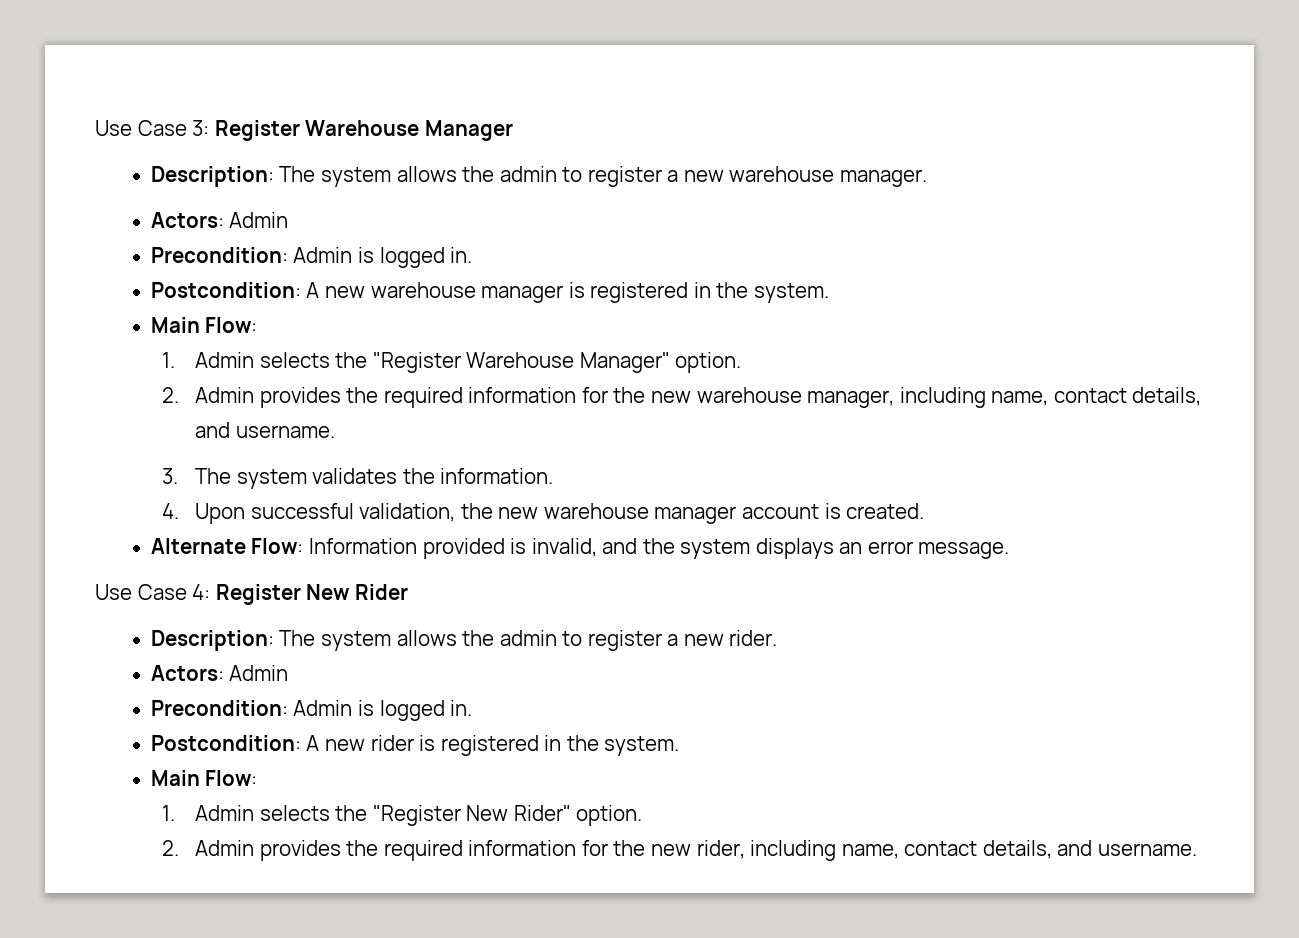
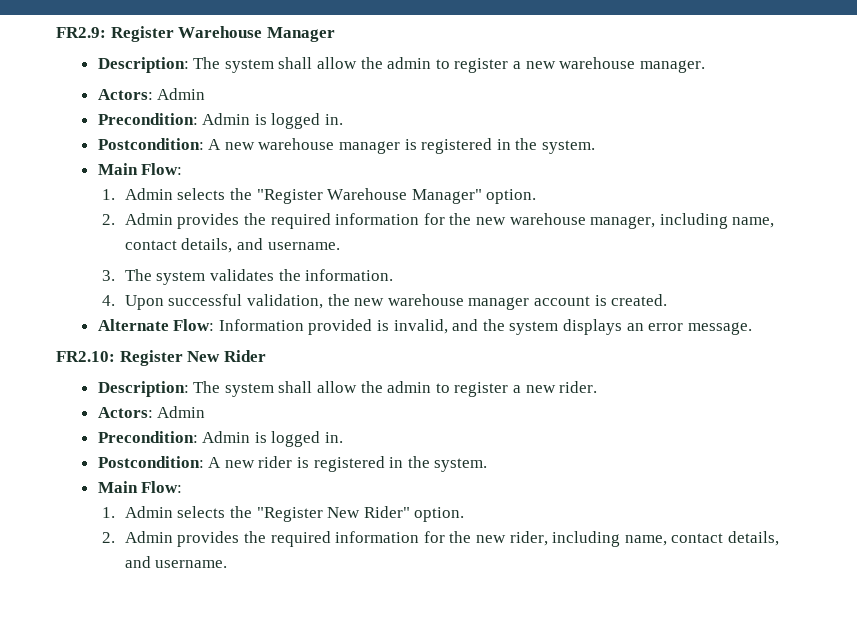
[95,120,210,136] Use Case 3: -> [56,27,106,38] FR2.9:
[396,166,457,182] allows -> [278,57,358,69] shall allow
[95,584,211,600] Use Case 4: -> [56,351,115,362] FR2.10:
[396,630,457,646] allows -> [278,381,358,393] shall allow

